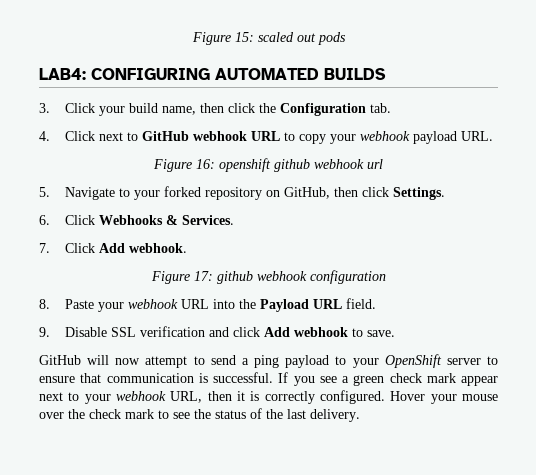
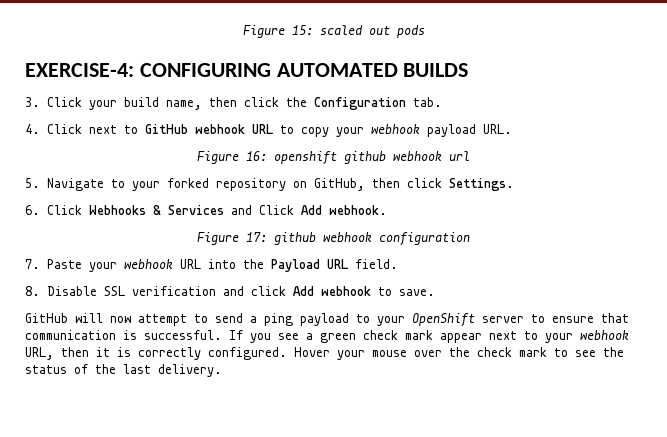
[39,68,86,80] LAB4: -> [25,63,134,77] EXERCISE-4:
[182,215,235,225] [39,243,50,253] Services. // 7. -> [167,205,252,215] Services and
[39,299,50,309] 8. -> [25,259,40,269] 7.
[39,327,50,337] 9. -> [25,286,40,296] 8.

